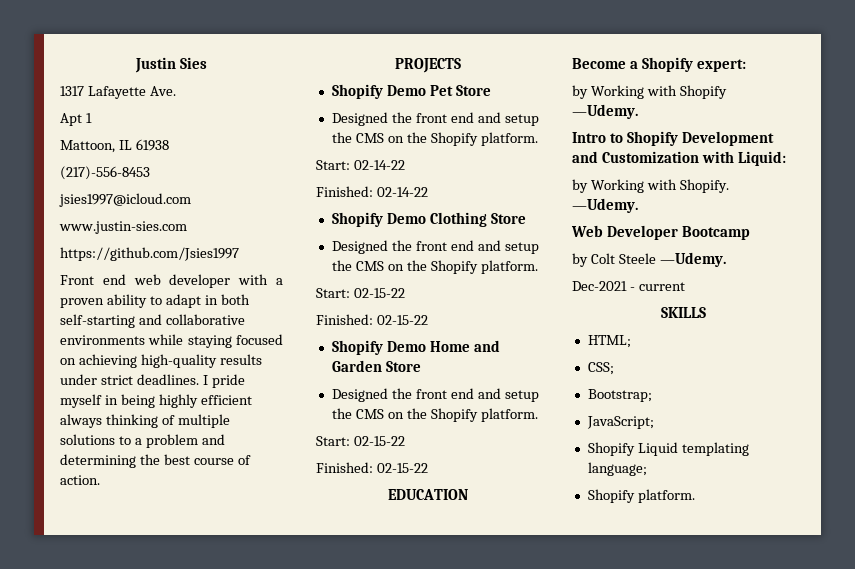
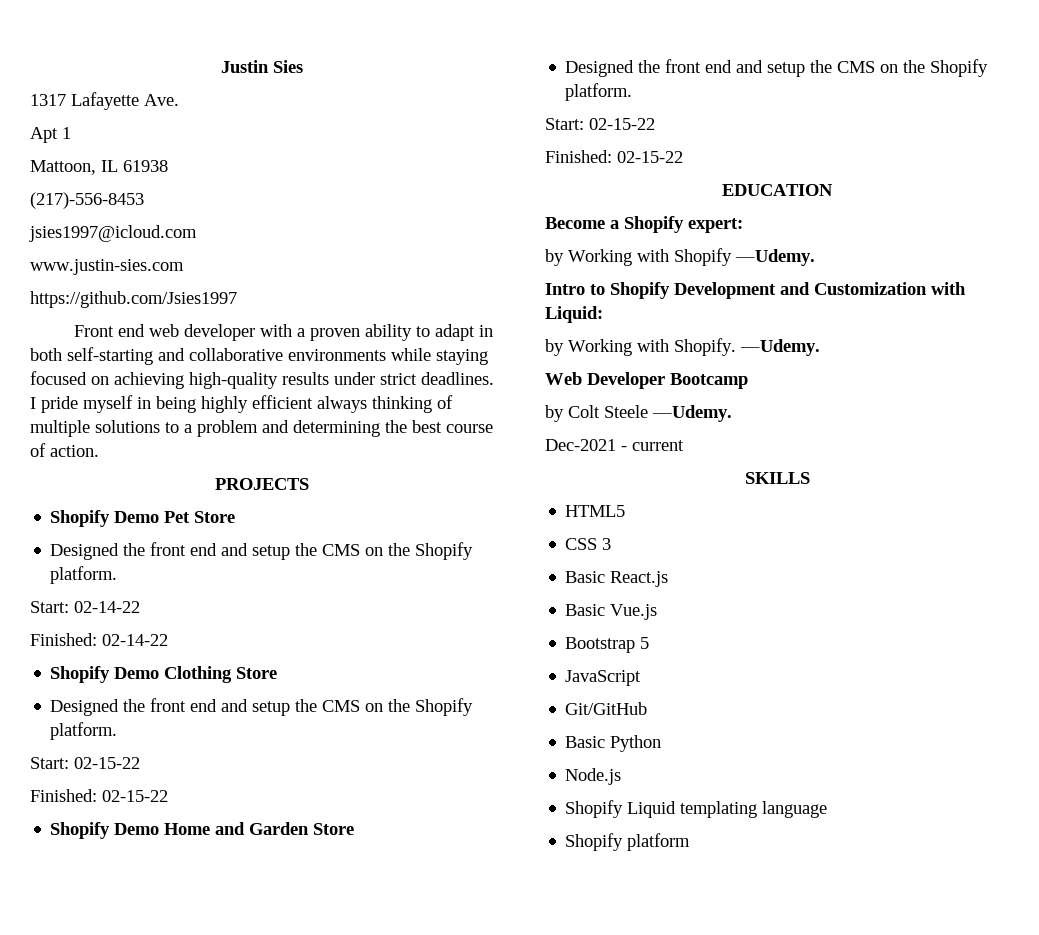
[587,335,631,348] [587,362,614,375] [587,389,652,402] [586,416,654,429] HTML; // CSS; // Bootstrap; // JavaScript; -> [565,505,626,517] [565,538,612,550] [565,571,669,587] [565,604,658,620] [565,637,650,653] [565,670,642,686] [565,702,648,715] [565,735,662,752] [565,768,622,785] HTML5 // CSS 3 // Basic React.js // Basic Vue.js // Bootstrap 5 // JavaScript // Git/GitHub // Basic Python // Node.js
[587,462,647,476] [587,489,695,503] language; // Shopify platform. -> [762,801,828,818] [565,833,691,851] language // Shopify platform

